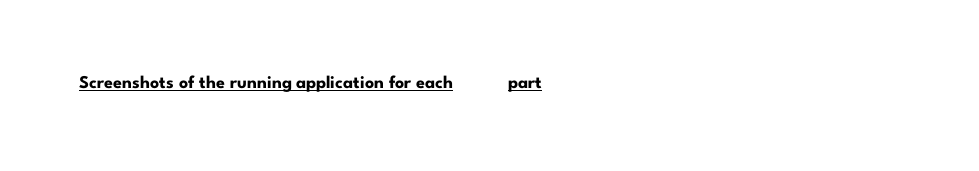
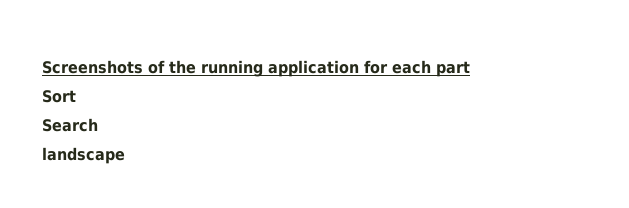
(542, 84) none -> [42,90,76,103] [42,118,98,132] [42,147,125,164] // Sort // Search // landscape

